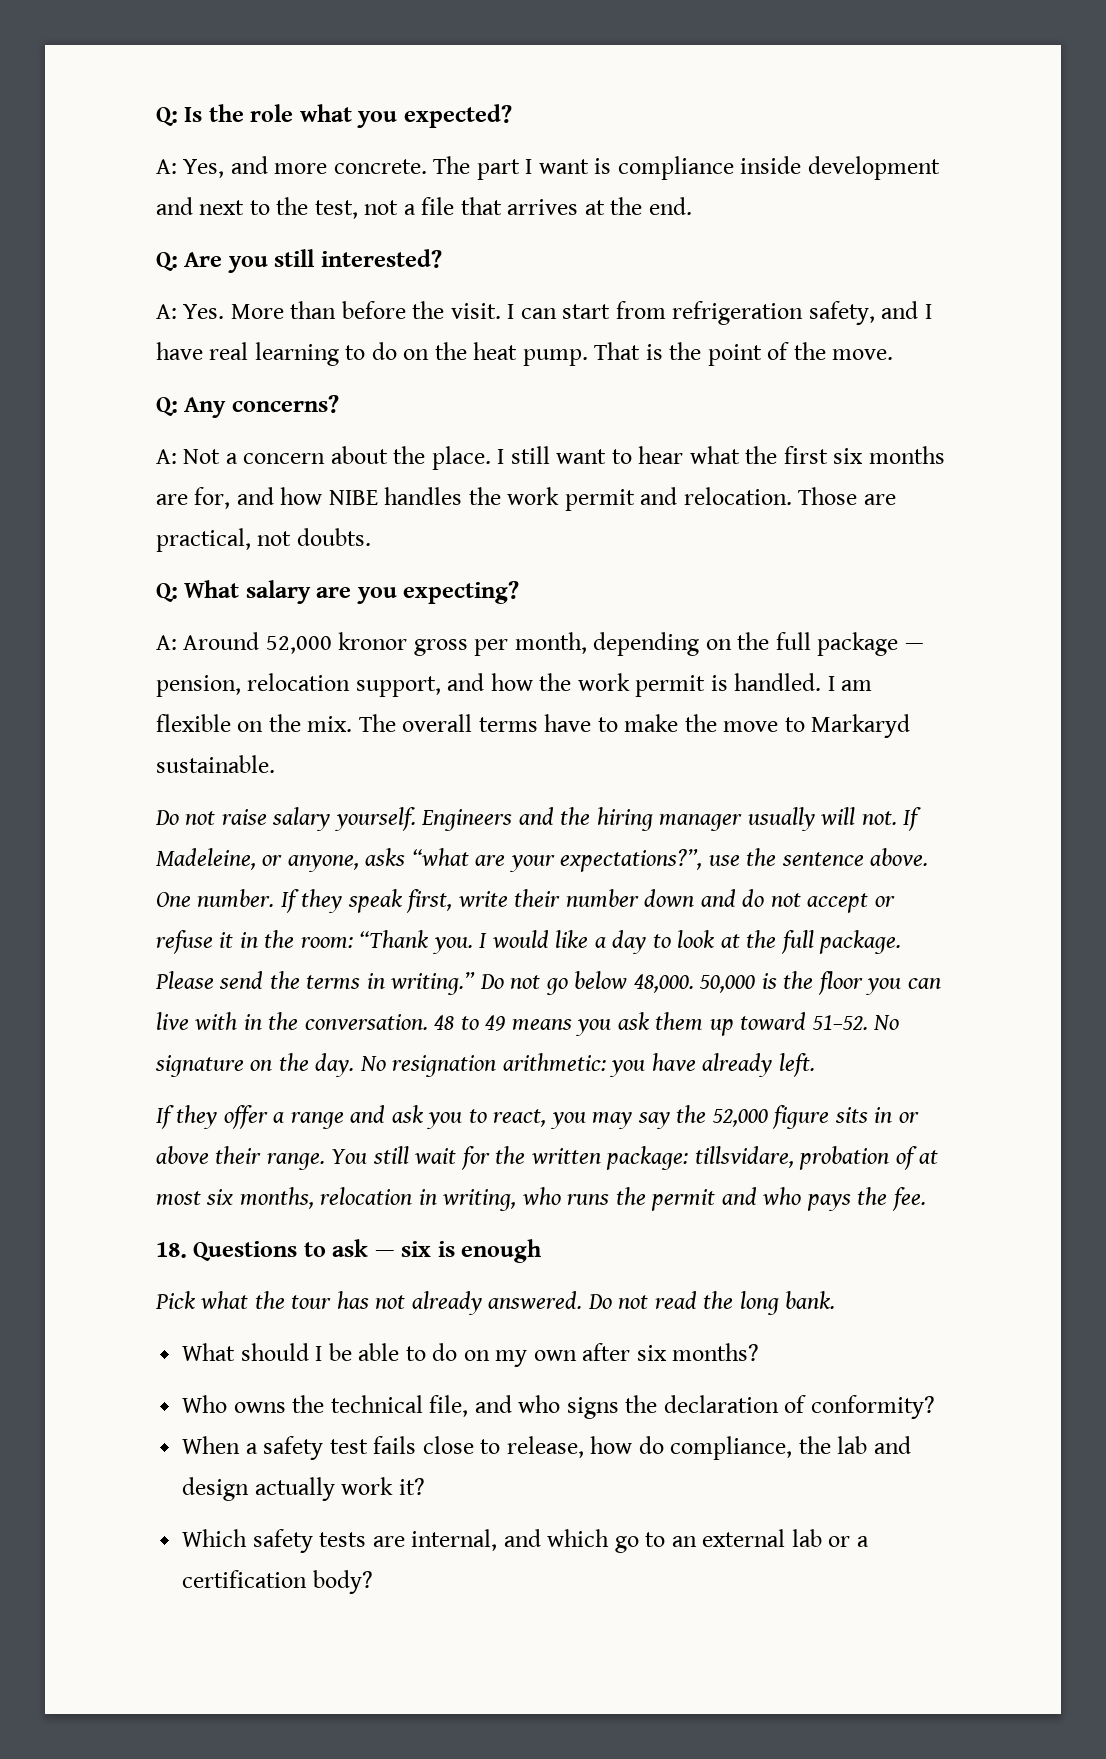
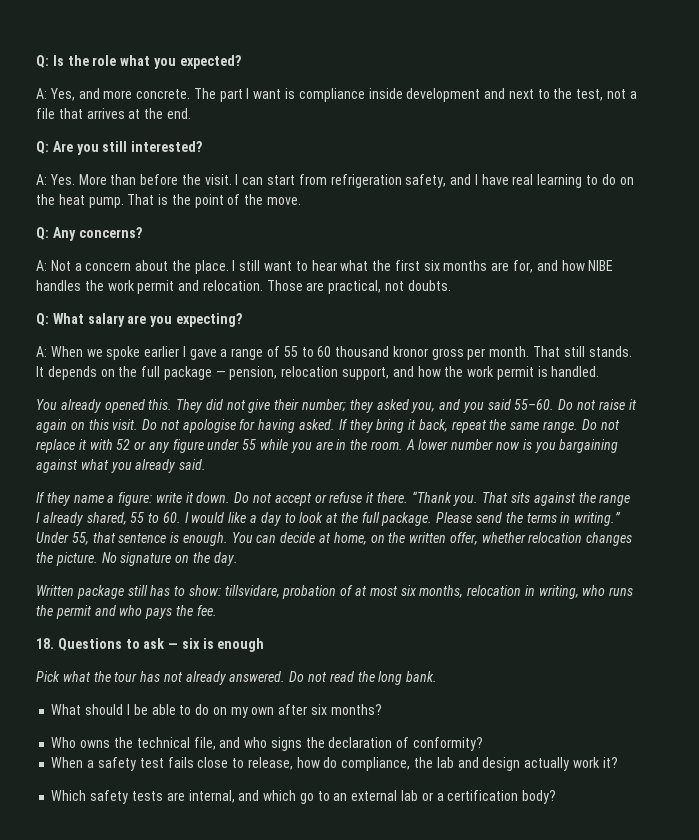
[183,632,700,656] Around 52,000 kronor gross per month, depending -> [50,346,632,360] [36,366,97,380] When we spoke earlier I gave a range of 55 to 60 thousand kronor gross per month. That still stands. It depends
[827,676,873,691] [156,714,911,738] [156,755,275,773] [155,807,923,831] [156,848,929,872] [156,889,765,913] I am flexible on the mix. The overall terms have to make the move to Markaryd sustainable. // Do not raise salary yourself. Engineers and the hiring manager usually will not. If Madeleine, or anyone, asks “what are your expectations?”, use the sentence above. One number. If they speak first, write their number down and do -> [36,399,637,413] [36,419,620,433] [36,439,619,453] [36,459,207,473] [36,492,250,506] // You already opened this. They did not give their number; they asked you, and you said 55–60. Do not raise it again on this visit. Do not apologise for having asked. If they bring it back, repeat the same range. Do not replace it with 52 or any figure under 55 while you are in the room. A lower number now is you bargaining against what you already said. // If they name a figure: write it down. Do
[239,930,473,954] in the room: “Thank you. -> [376,491,631,506] [36,512,181,526] there. “Thank you. That sits against the range I already shared, 55 to 60.
[479,971,941,995] [156,1012,868,1036] Do not go below 48,000. 50,000 is the floor you can live with in the conversation. 48 to 49 means you ask them up toward 51–52. -> [36,532,633,546] [36,552,98,566] Under 55, that sentence is enough. You can decide at home, on the written offer, whether relocation changes the picture.
[359,1053,815,1077] [156,1105,919,1129] [156,1146,689,1170] No resignation arithmetic: you have already left. // If they offer a range and ask you to react, you may say the 52,000 figure sits in or above their range. You still wait for the written package: -> [36,585,221,599] // Written package still has to show:

